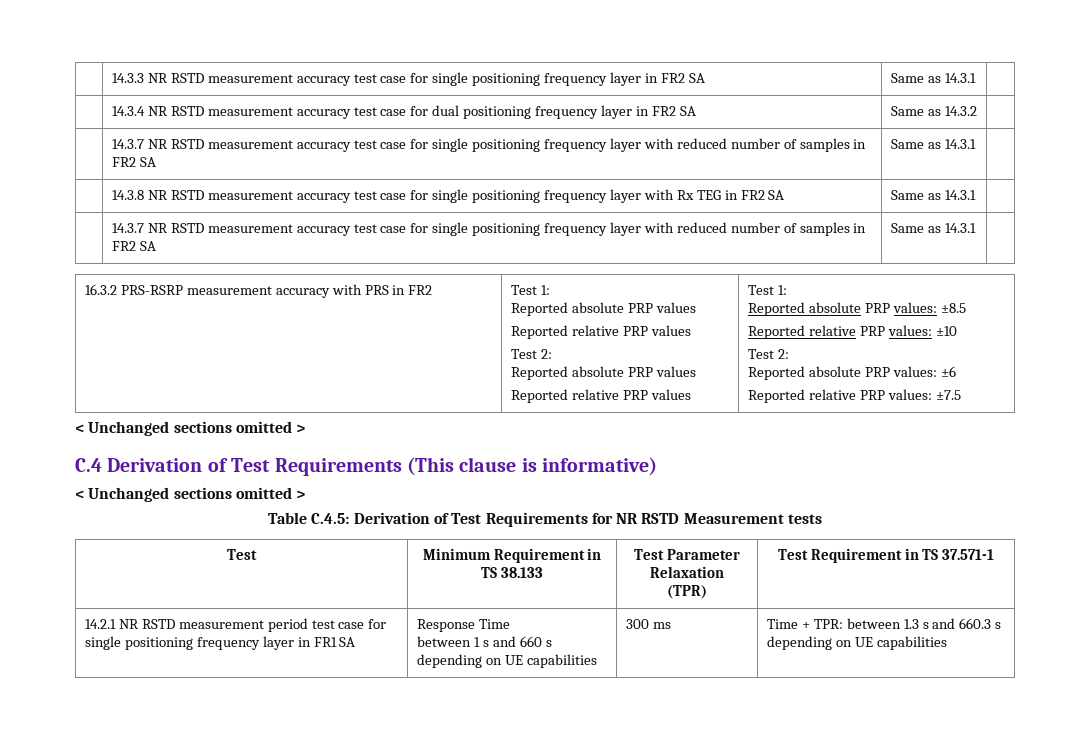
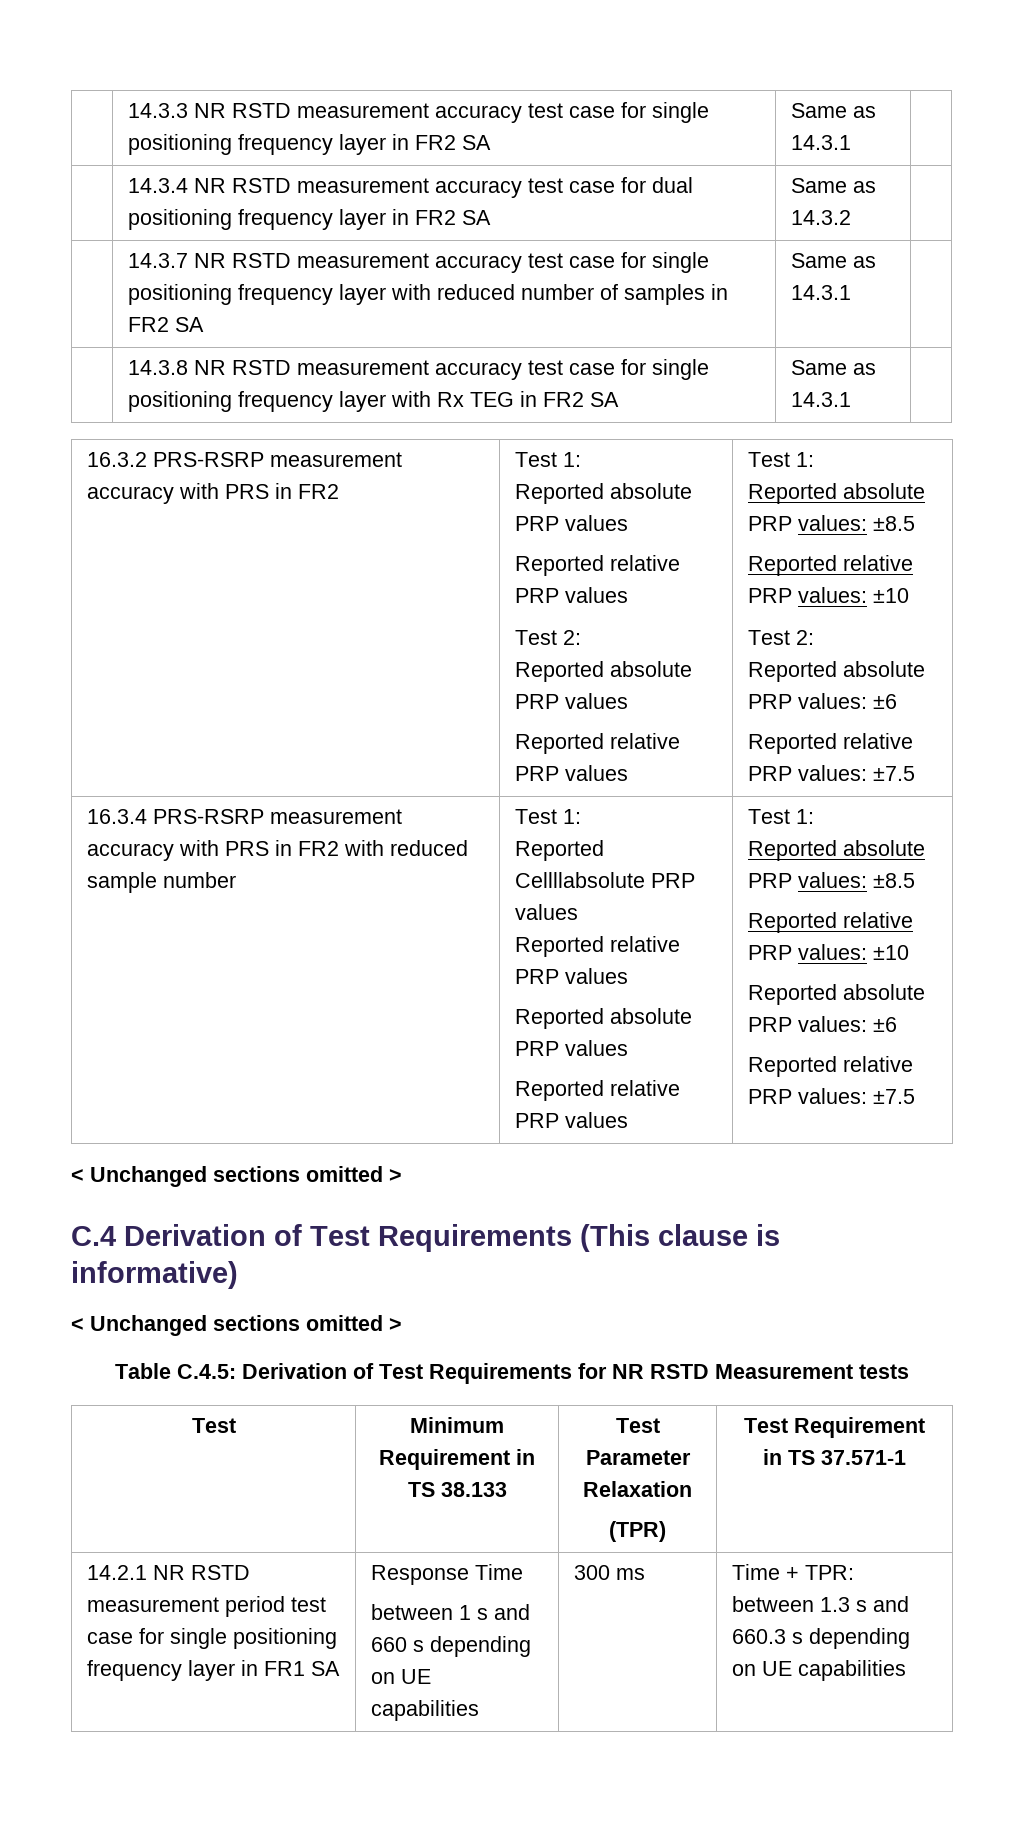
[111,222,867,236] [111,241,156,251] [890,223,976,233] // | 14.3.7 NR RSTD measurement accuracy test case for single positioning frequency layer with reduced number of samples in FR2 SA | Same as 14.3.1 | -> (851, 399) none
(961, 395) none -> [86,809,402,824] [86,840,468,861] [86,872,236,893] [514,809,581,824] [514,840,604,861] [514,872,695,888] [514,904,578,920] [514,936,680,957] [514,968,628,984] [514,1008,692,1029] [514,1040,628,1056] [514,1080,680,1101] [514,1112,628,1128] [747,809,814,824] [747,840,925,861] [747,872,915,888] [747,912,913,933] [747,944,909,960] [747,984,925,1005] [747,1016,897,1032] [747,1056,913,1077] [747,1088,915,1104] // 16.3.4 PRS-RSRP measurement accuracy with PRS in FR2 with reduced sample number | Test 1: // Reported Cellllabsolute PRP values // Reported relative PRP values // Reported absolute PRP values // Reported relative PRP values | Test 1: // Reported absolute PRP values: ±8.5 // Reported relative PRP values: ±10 // Reported absolute PRP values: ±6 // Reported relative PRP values: ±7.5

